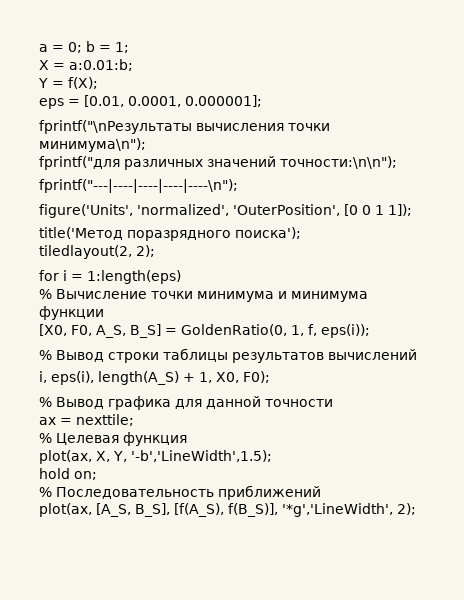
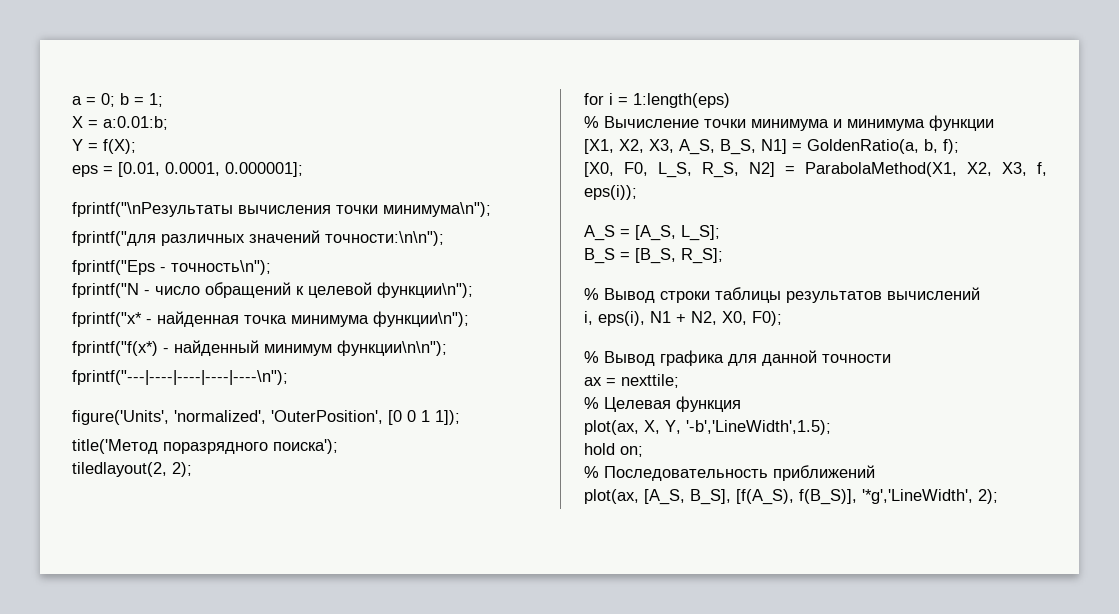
(397, 162) none -> [72,260,271,275] [72,282,473,298] [72,311,469,327] [72,340,447,356] // fprintf("Eps - точность\n"); // fprintf("N - число обращений к целевой функции\n"); // fprintf("x* - найденная точка минимума функции\n"); // fprintf("f(x*) - найденный минимум функции\n\n");
[39,324,370,338] [X0, F0, A_S, B_S] = GoldenRatio(0, 1, f, eps(i)); -> [584,139,959,155] [584,162,1047,178] [584,185,637,200] [584,225,720,241] [584,248,723,264] [X1, X2, X3, A_S, B_S, N1] = GoldenRatio(a, b, f); // [X0, F0, L_S, R_S, N2] = ParabolaMethod(X1, X2, X3, f, eps(i)); // A_S = [A_S, L_S]; // B_S = [B_S, R_S];
[98,371,212,385] length(A_S) + 1, -> [650,311,717,325] N1 + N2,

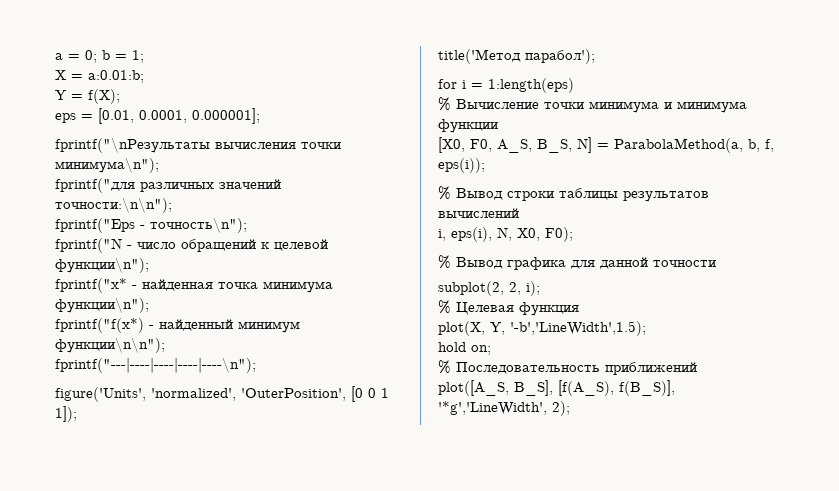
[163,439,338,454] [72,462,192,477] поразрядного поиска'); // tiledlayout(2, 2); -> [525,49,595,64] парабол');
[584,139,959,155] [584,162,1047,178] [584,185,637,200] [584,225,720,241] [584,248,723,264] [X1, X2, X3, A_S, B_S, N1] = GoldenRatio(a, b, f); // [X0, F0, L_S, R_S, N2] = ParabolaMethod(X1, X2, X3, f, eps(i)); // A_S = [A_S, L_S]; // B_S = [B_S, R_S]; -> [438,137,774,153] [438,158,485,173] [X0, F0, A_S, B_S, N] = ParabolaMethod(a, b, f, eps(i));
[650,311,717,325] N1 + N2, -> [497,227,512,241] N,
[584,374,679,388] ax = nexttile; -> [438,281,540,296] subplot(2, 2, i);
[584,420,660,435] plot(ax, X, -> [438,321,485,336] plot(X,
[584,489,685,505] plot(ax, [A_S, -> [438,380,509,396] plot([A_S,

